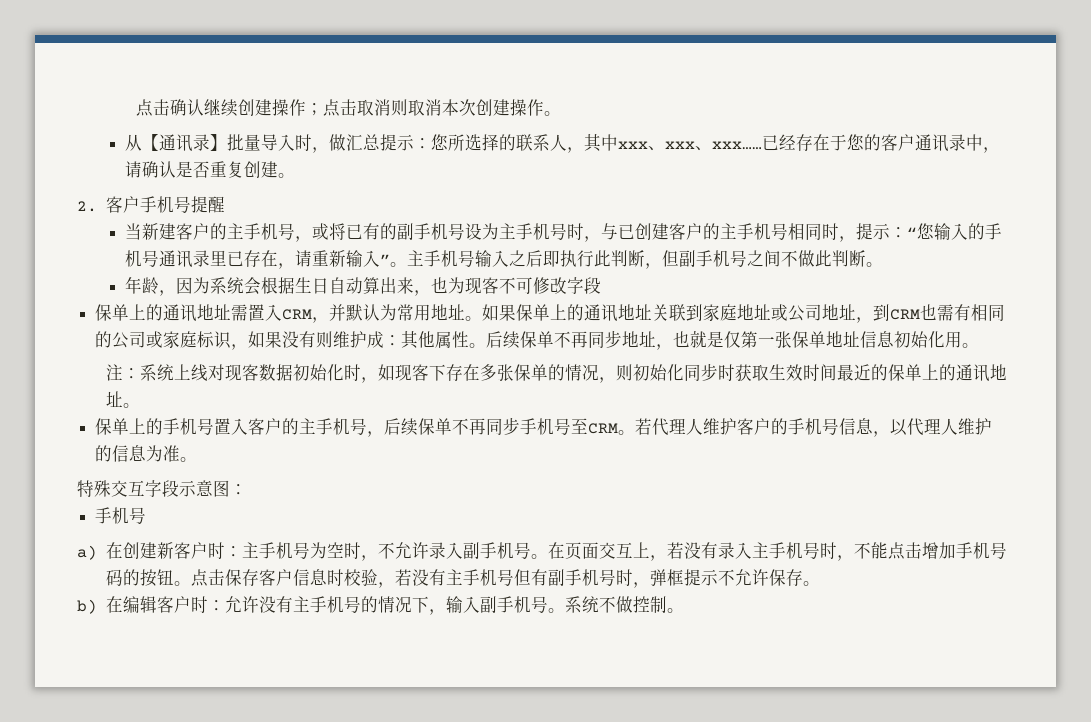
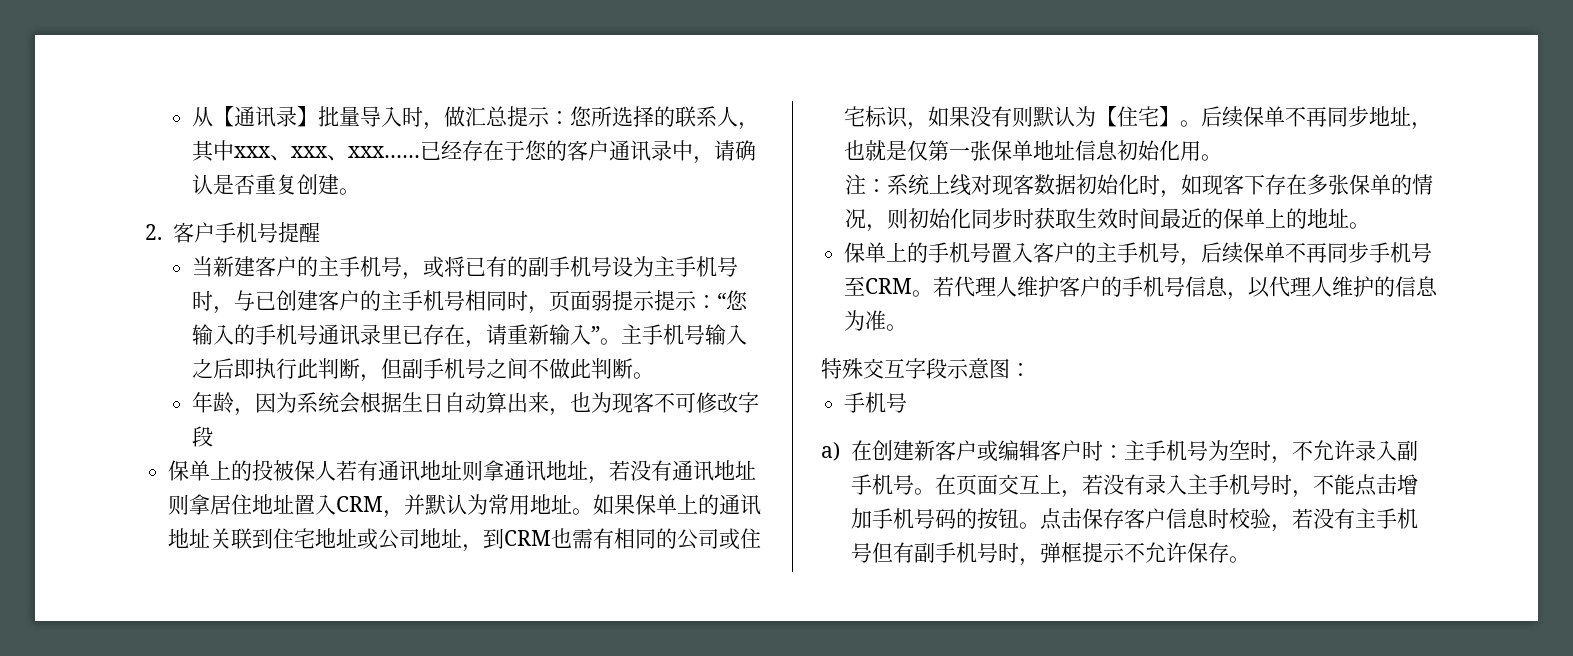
[135,99,561,117] 点击确认继续创建操作；点击取消则取消本次创建操作。 // -> (192, 116) none
(856, 239) none -> [549,290,656,311] 页面弱提示
[163,304,249,321] 通讯地址需 -> [252,460,757,484] [168,494,295,515] 投被保人若有通讯地址则拿通讯地址，若没有通讯地址则拿居住地址
[703,304,738,322] 家庭 -> [273,528,316,549] 住宅
[163,331,198,349] 家庭 -> [740,528,762,549] [844,106,866,127] 住宅
[333,331,470,349] 维护成：其他属性 -> [1033,106,1181,127] 默认为【住宅】
[956,364,991,381] 通讯 -> (1308, 218) none
(209, 550) none -> [976,440,1082,462] 或编辑客户
[77,596,685,615] // b)在编辑客户时：允许没有主手机号的情况下，输入副手机号。系统不做控制。 -> (1250, 559) none

